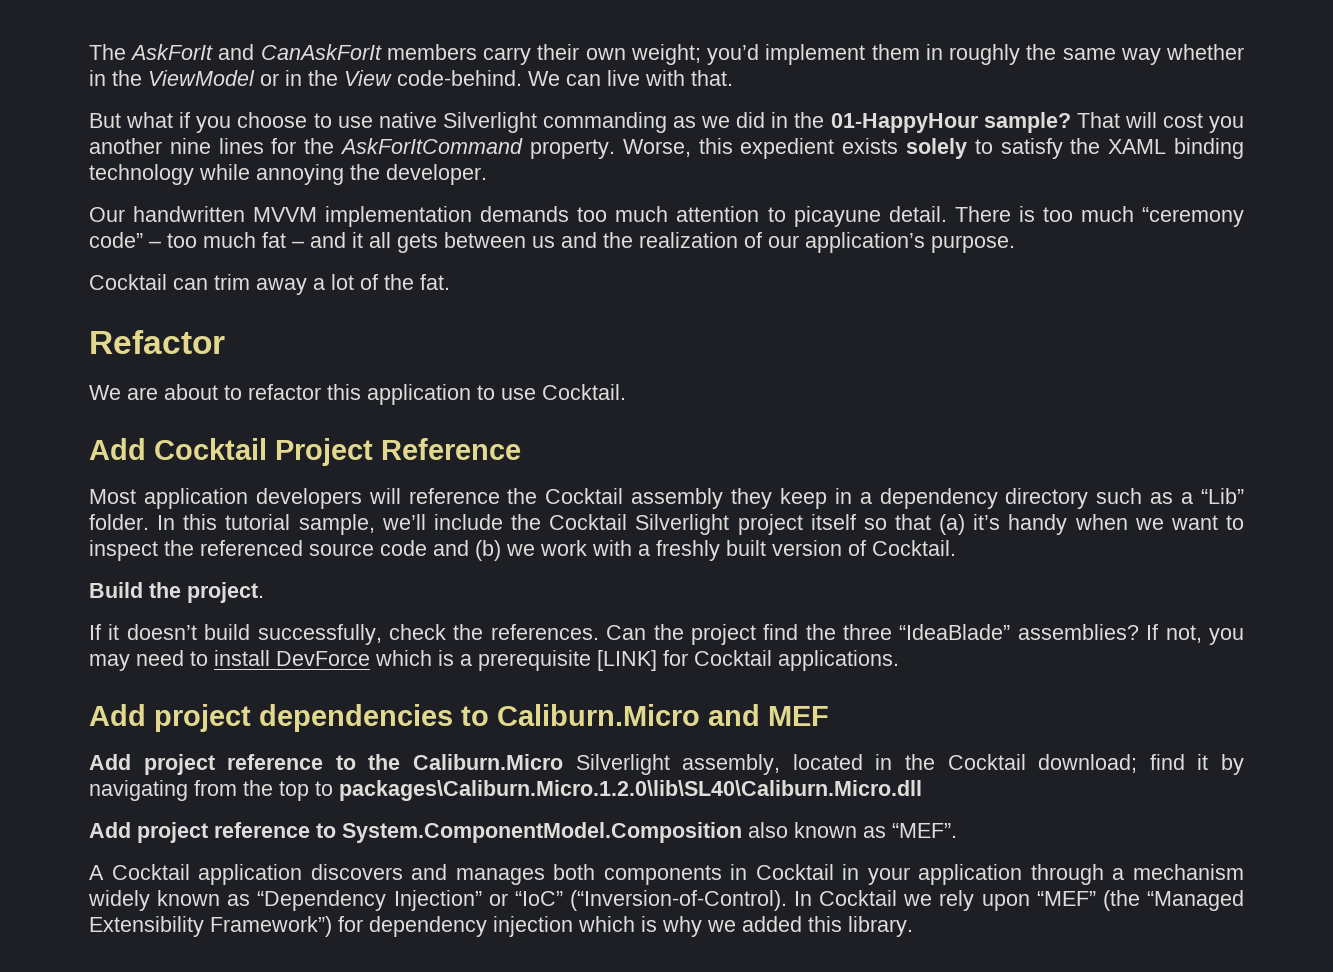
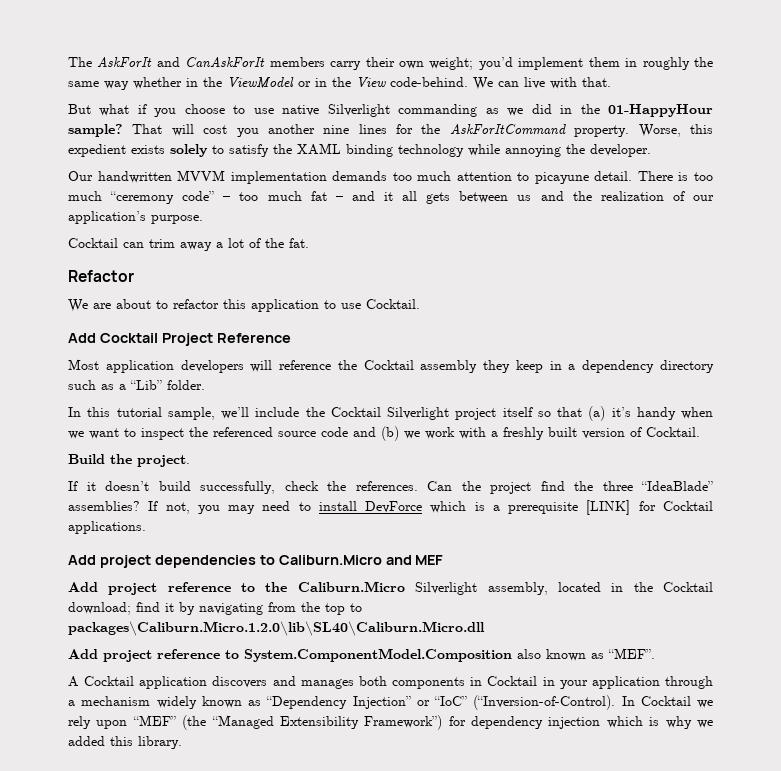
(149, 522) none -> (205, 385) //

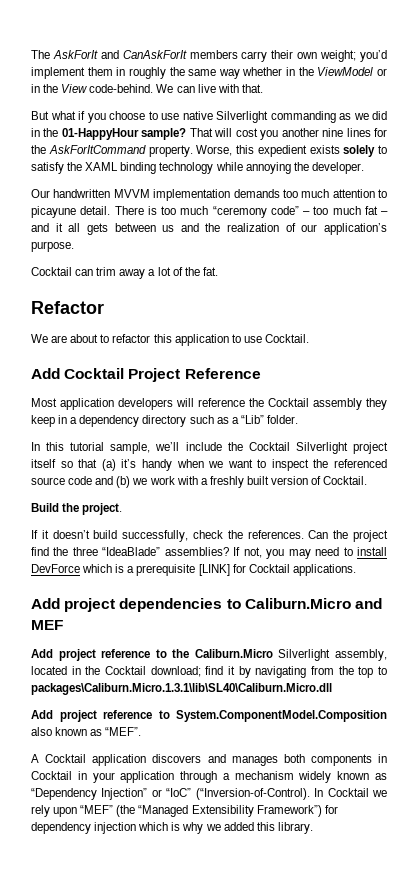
[68,621,485,636] packages\Caliburn.Micro.1.2.0\lib\SL40\Caliburn.Micro.dll -> [31,683,332,695] packages\Caliburn.Micro.1.3.1\lib\SL40\Caliburn.Micro.dll

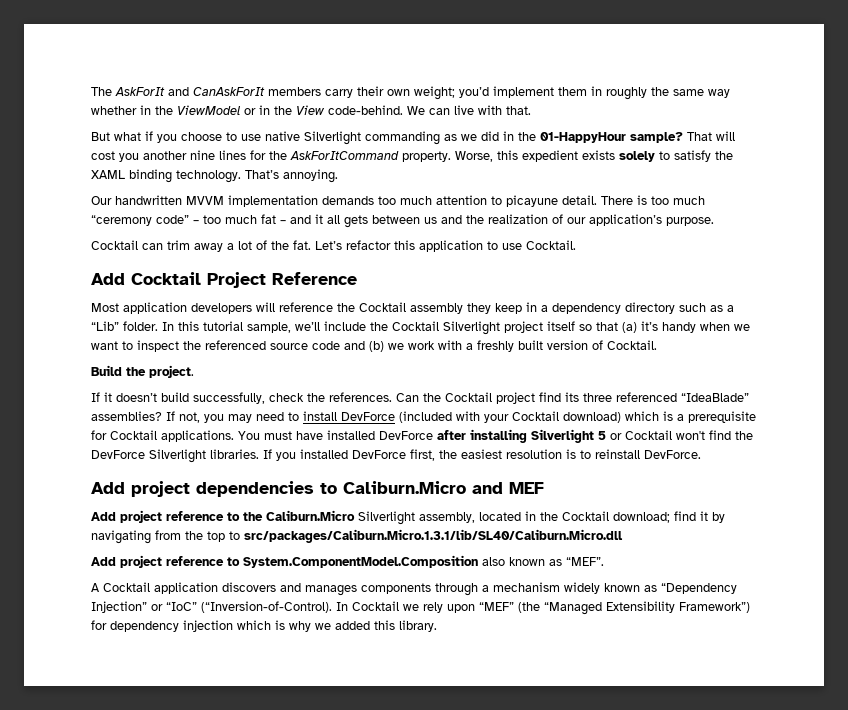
[159,162,364,174] technology while annoying the developer. -> [176,169,338,183] technology. That’s annoying.
[31,301,104,314] [31,334,110,343] // Refactor // We are about to -> [315,241,342,250] Let’s
(298, 419) // -> (158, 326) none
(349, 534) none -> [445,392,492,402] Cocktail
[53,547,98,556] the three -> [565,392,677,402] its three referenced
(80, 568) none -> [399,411,621,423] (included with your Cocktail download)
[198,564,230,576] [LINK] -> (756, 417) none
(356, 570) none -> [238,429,753,443] [91,449,701,463] You must have installed DevForce after installing Silverlight 5 or Cocktail won't find the DevForce Silverlight libraries. If you installed DevForce first, the easiest resolution is to reinstall DevForce.
[31,683,332,695] packages\Caliburn.Micro.1.3.1\lib\SL40\Caliburn.Micro.dll -> [244,529,623,543] src/packages/Caliburn.Micro.1.3.1/lib/SL40/Caliburn.Micro.dll
[283,754,387,766] [31,771,175,783] both components in Cocktail in your application -> [361,583,431,594] components

